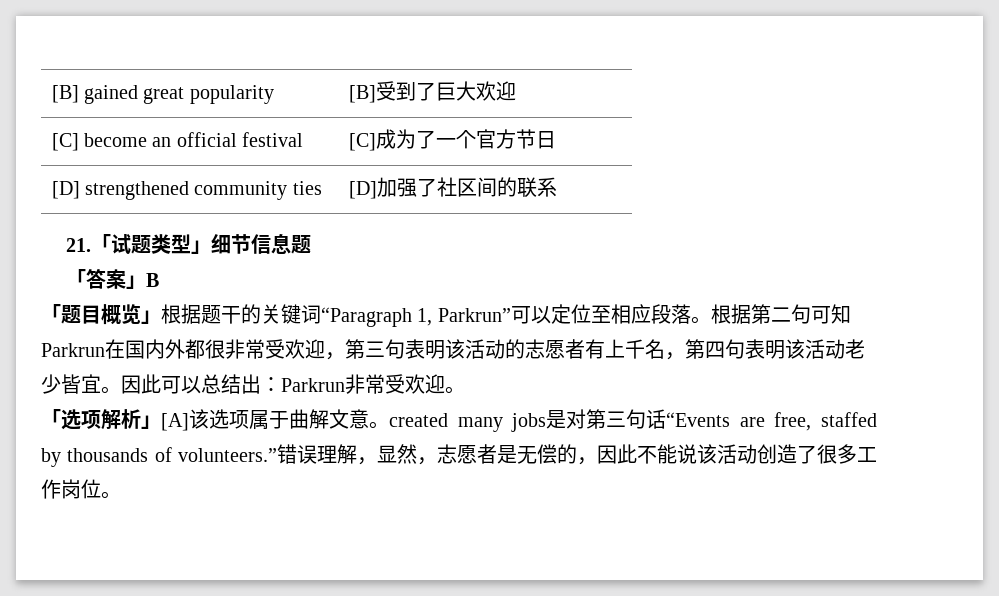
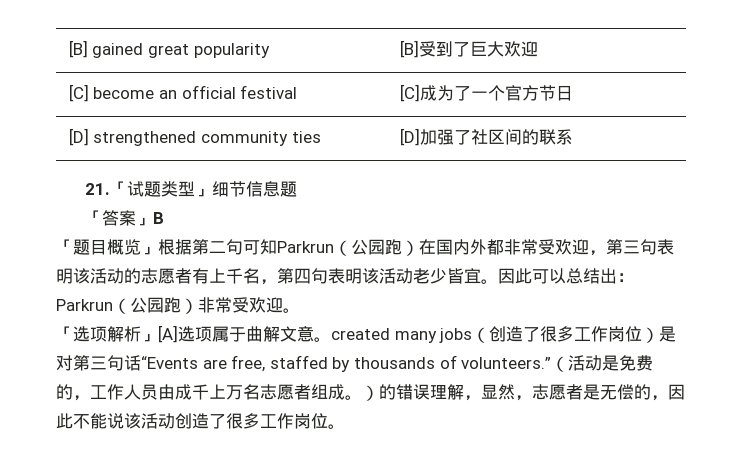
[201,304,751,327] 题干的关键词“Paragraph 1, Parkrun”可以定位至相应段落。根据 -> (192, 247) none
(105, 350) none -> [334,239,419,256] （公园跑）
[205,339,225,359] 很 -> (504, 247) none
(345, 385) none -> [113,297,198,314] （公园跑）
[189,409,209,429] 该 -> (178, 334) none
(547, 422) none -> [472,326,660,343] （创造了很多工作岗位）
(277, 455) none -> [551,355,654,372] [56,384,396,401] （活动是免费的，工作人员由成千上万名志愿者组成。）的

